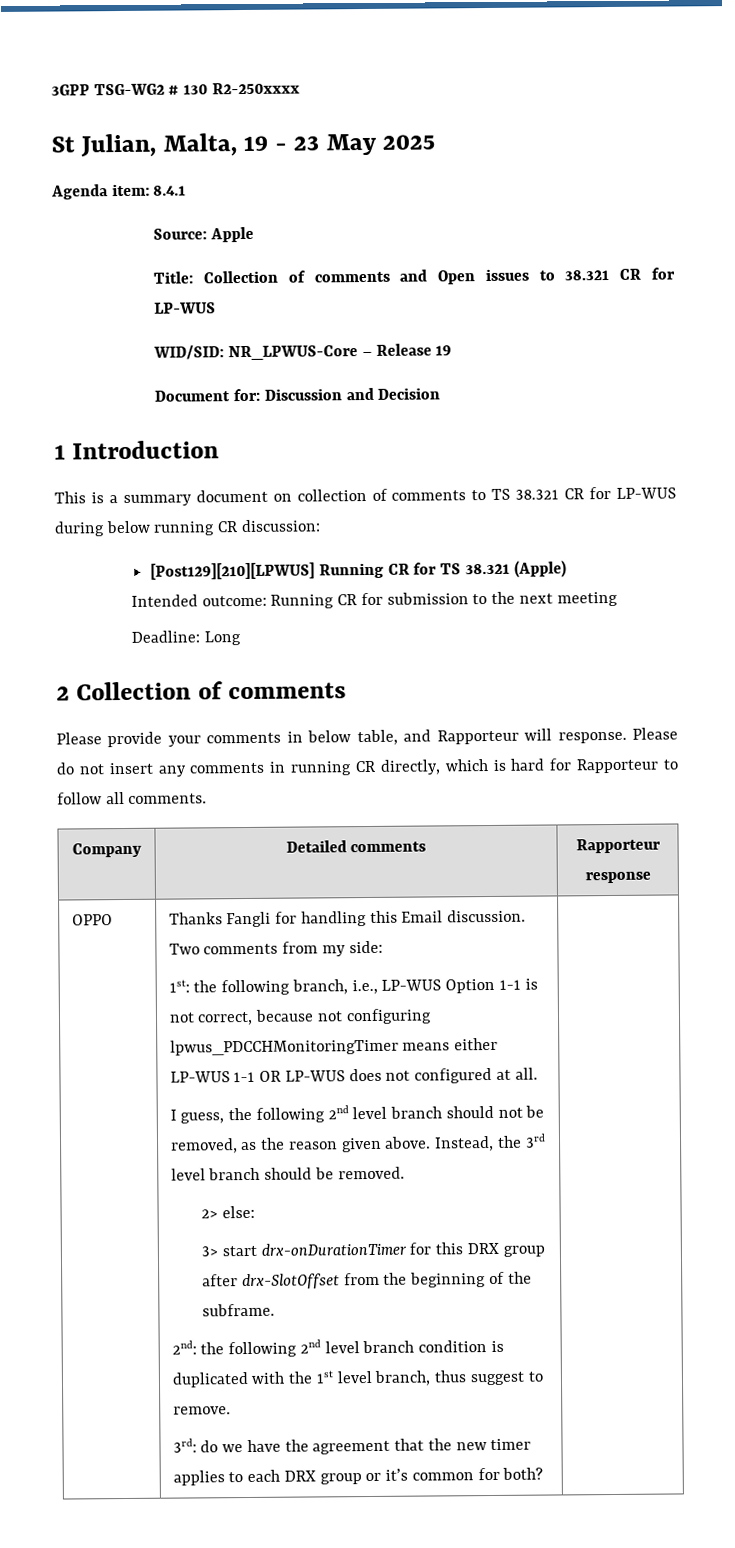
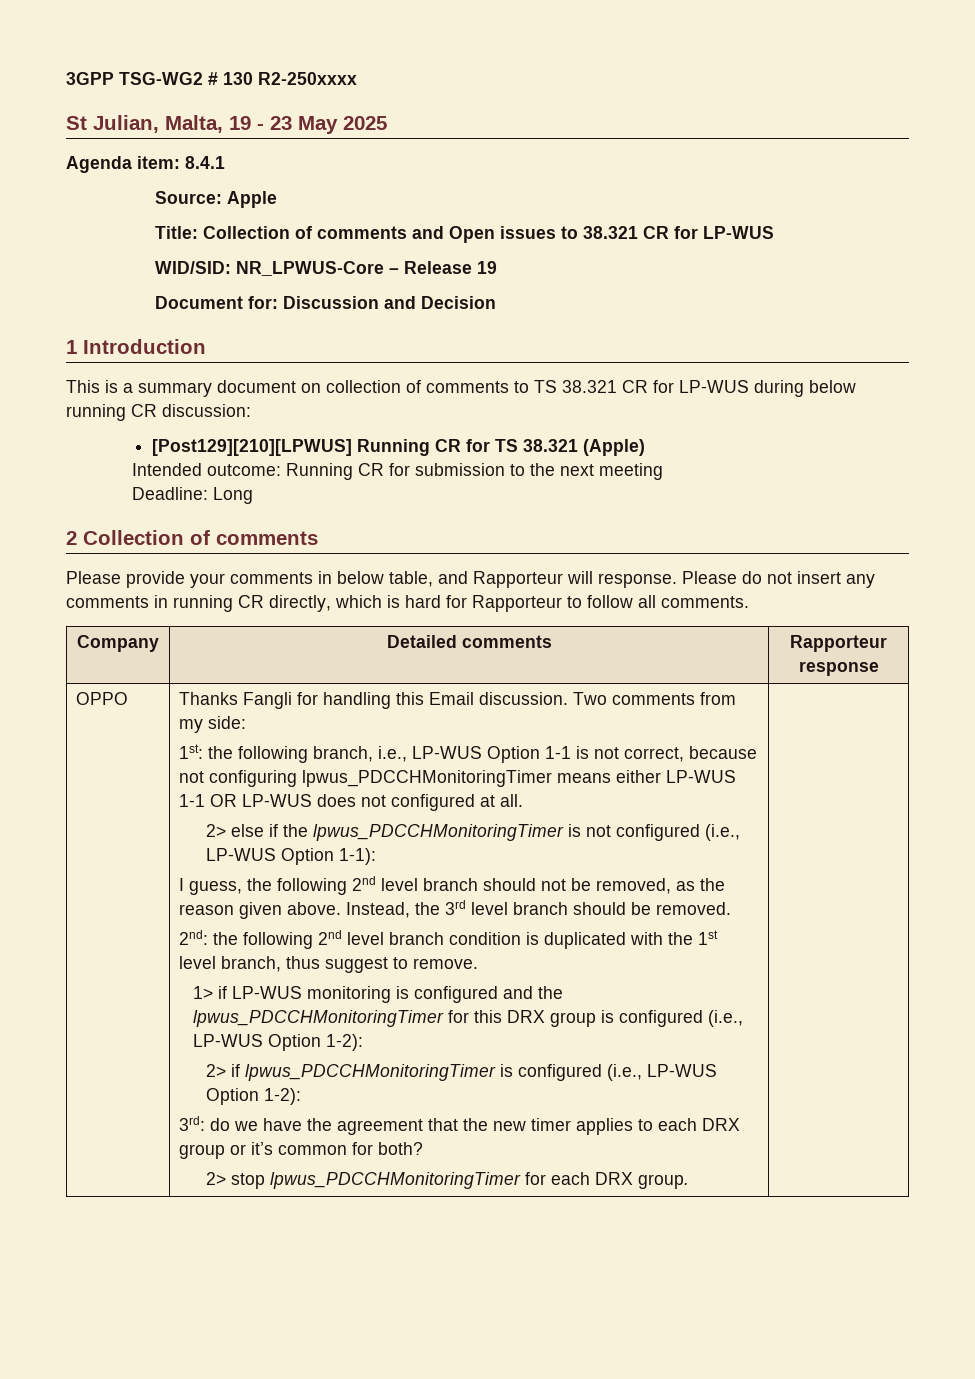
(538, 1073) none -> [205,824,740,841] [205,848,376,865] // 2> else if the lpwus_PDCCHMonitoringTimer is not configured (i.e., LP-WUS Option 1-1):
[201,1205,255,1219] [201,1242,545,1257] [202,1271,532,1290] [202,1303,276,1317] // 2> else: // 3> start drx-onDurationTimer for this DRX group after drx-SlotOffset from the beginning of the subframe. -> (732, 908) none
(231, 1410) none -> [192,986,563,1003] [192,1010,743,1027] [192,1034,363,1051] [205,1064,717,1081] [205,1088,301,1105] // 1> if LP-WUS monitoring is configured and the lpwus_PDCCHMonitoringTimer for this DRX group is configured (i.e., LP-WUS Option 1-2): // 2> if lpwus_PDCCHMonitoringTimer is configured (i.e., LP-WUS Option 1-2):
(544, 1473) none -> [205,1172,689,1189] // 2> stop lpwus_PDCCHMonitoringTimer for each DRX group.

